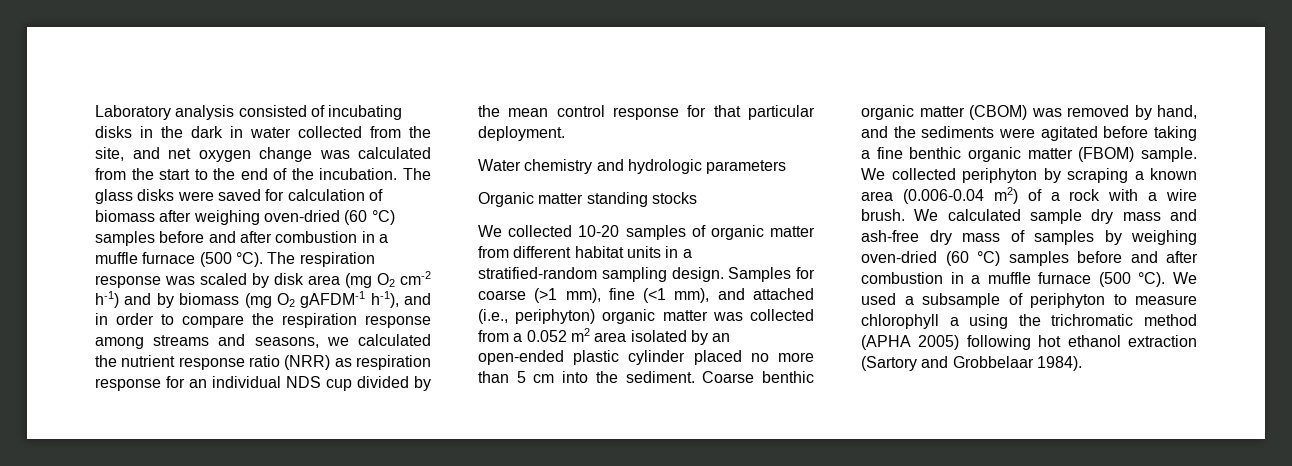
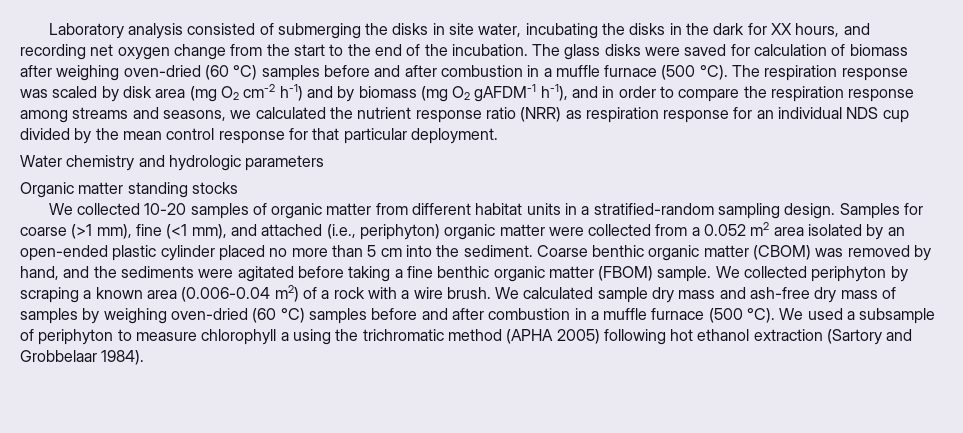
[328,105,403,120] [95,126,431,138] [95,147,160,161] incubating disks in the dark in water collected from the site, and -> [277,23,870,39] [20,44,86,60] submerging the disks in site water, incubating the disks in the dark for XX hours, and recording
[319,147,431,159] was calculated -> (226, 52) none
[712,312,743,321] was -> [548,227,584,236] were

